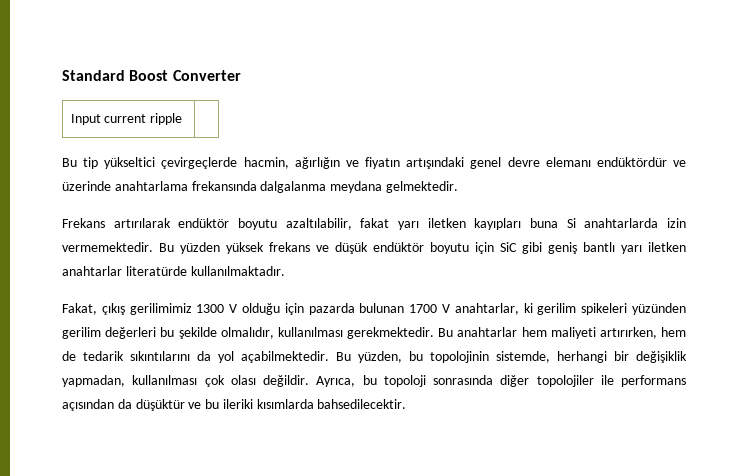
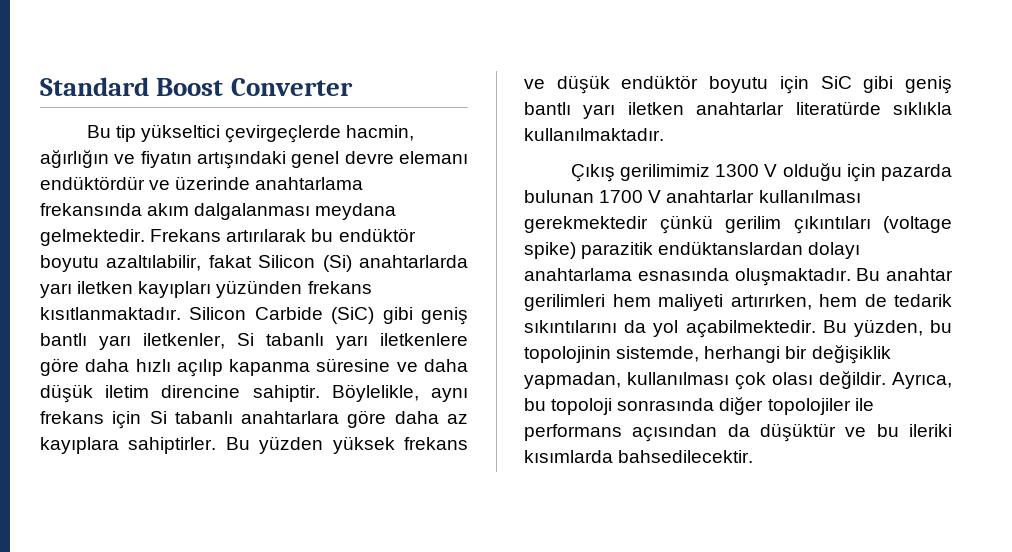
[70,113,183,125] // Input current ripple | -> (353, 87) none
[260,181,327,193] dalgalanma -> [147,203,311,220] akım dalgalanması
(458, 187) // -> (145, 237) none
(171, 223) none -> [311,229,334,242] bu
[398,218,686,230] [62,242,153,252] yarı iletken kayıpları buna Si anahtarlarda izin vermemektedir. -> [258,255,468,272] [40,280,372,298] [40,307,468,325] [40,333,468,350] [40,358,468,377] [40,384,468,403] [40,410,468,429] [40,437,217,454] Silicon (Si) anahtarlarda yarı iletken kayıpları yüzünden frekans kısıtlanmaktadır. Silicon Carbide (SiC) gibi geniş bantlı yarı iletkenler, Si tabanlı yarı iletkenlere göre daha hızlı açılıp kapanma süresine ve daha düşük iletim direncine sahiptir. Böylelikle, aynı frekans için Si tabanlı anahtarlara göre daha az kayıplara sahiptirler.
(187, 271) none -> [893,102,952,115] sıklıkla
[62,303,125,315] Fakat, çıkış -> [570,164,615,182] Çıkış
[454,303,686,315] [62,327,518,339] anahtarlar, ki gerilim spikeleri yüzünden gerilim değerleri bu şekilde olmalıdır, kullanılması gerekmektedir. Bu anahtarlar -> [666,190,861,203] [524,215,952,234] [524,241,861,259] [524,268,953,286] [524,294,605,311] anahtarlar kullanılması gerekmektedir çünkü gerilim çıkıntıları (voltage spike) parazitik endüktanslardan dolayı anahtarlama esnasında oluşmaktadır. Bu anahtar gerilimleri

